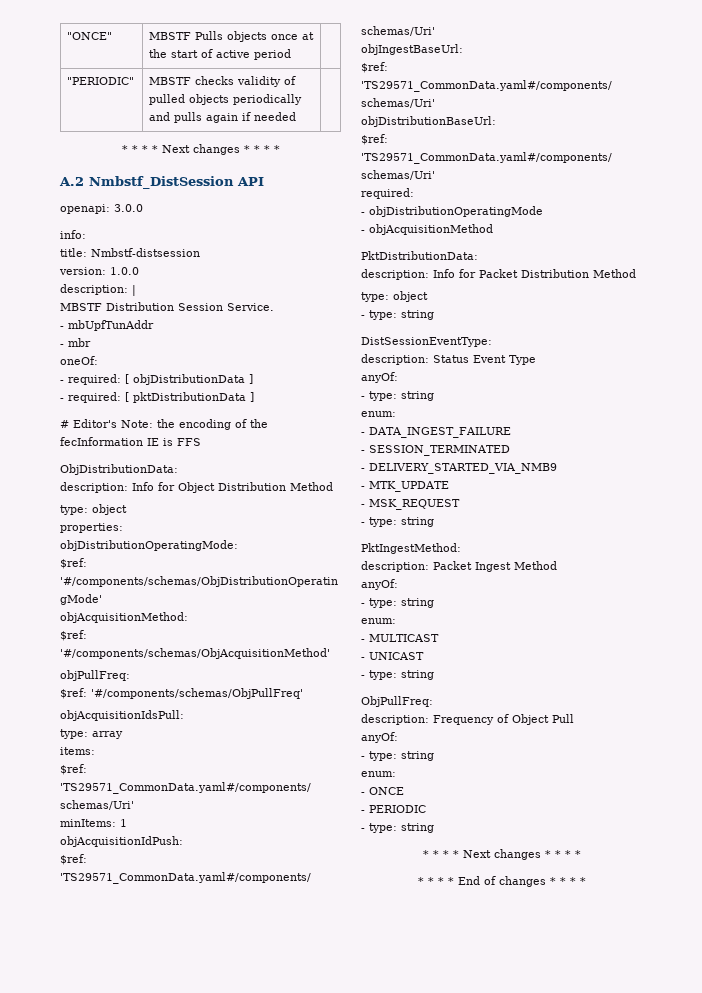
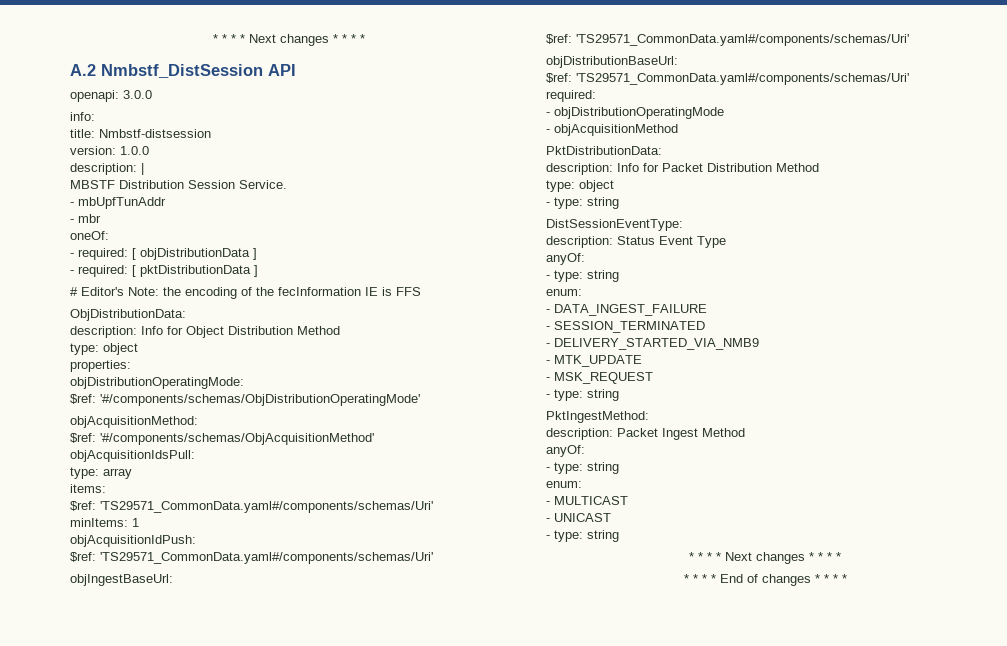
[67,32,113,40] [149,31,315,42] [149,49,292,60] [67,77,135,85] [149,76,297,87] [149,94,303,105] [149,112,297,123] "ONCE" | MBSTF Pulls objects once at the start of active period | // "PERIODIC" | MBSTF checks validity of pulled objects periodically and pulls again if needed | // -> (213, 38) none
[60,670,130,681] [60,688,303,699] // objPullFreq: // $ref: '#/components/schemas/ObjPullFreq' -> (374, 439) none
[361,696,433,707] [361,714,574,725] [361,732,398,743] [361,751,434,761] [361,771,396,777] [361,787,404,795] [361,805,426,813] [361,823,434,833] // ObjPullFreq: // description: Frequency of Object Pull // anyOf: // - type: string // enum: // - ONCE // - PERIODIC // - type: string -> (619, 536) none

